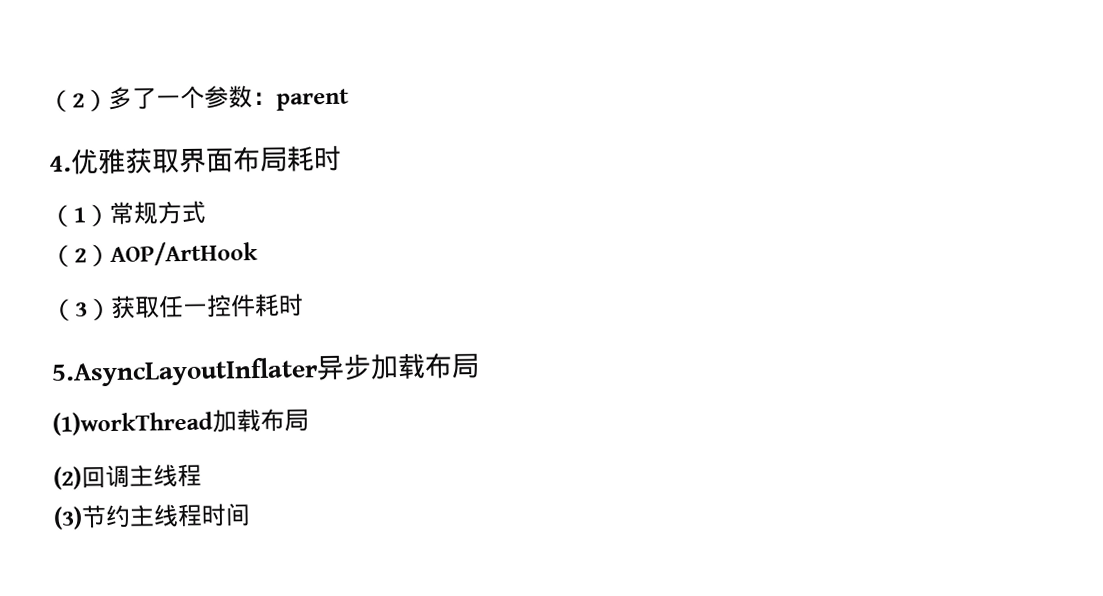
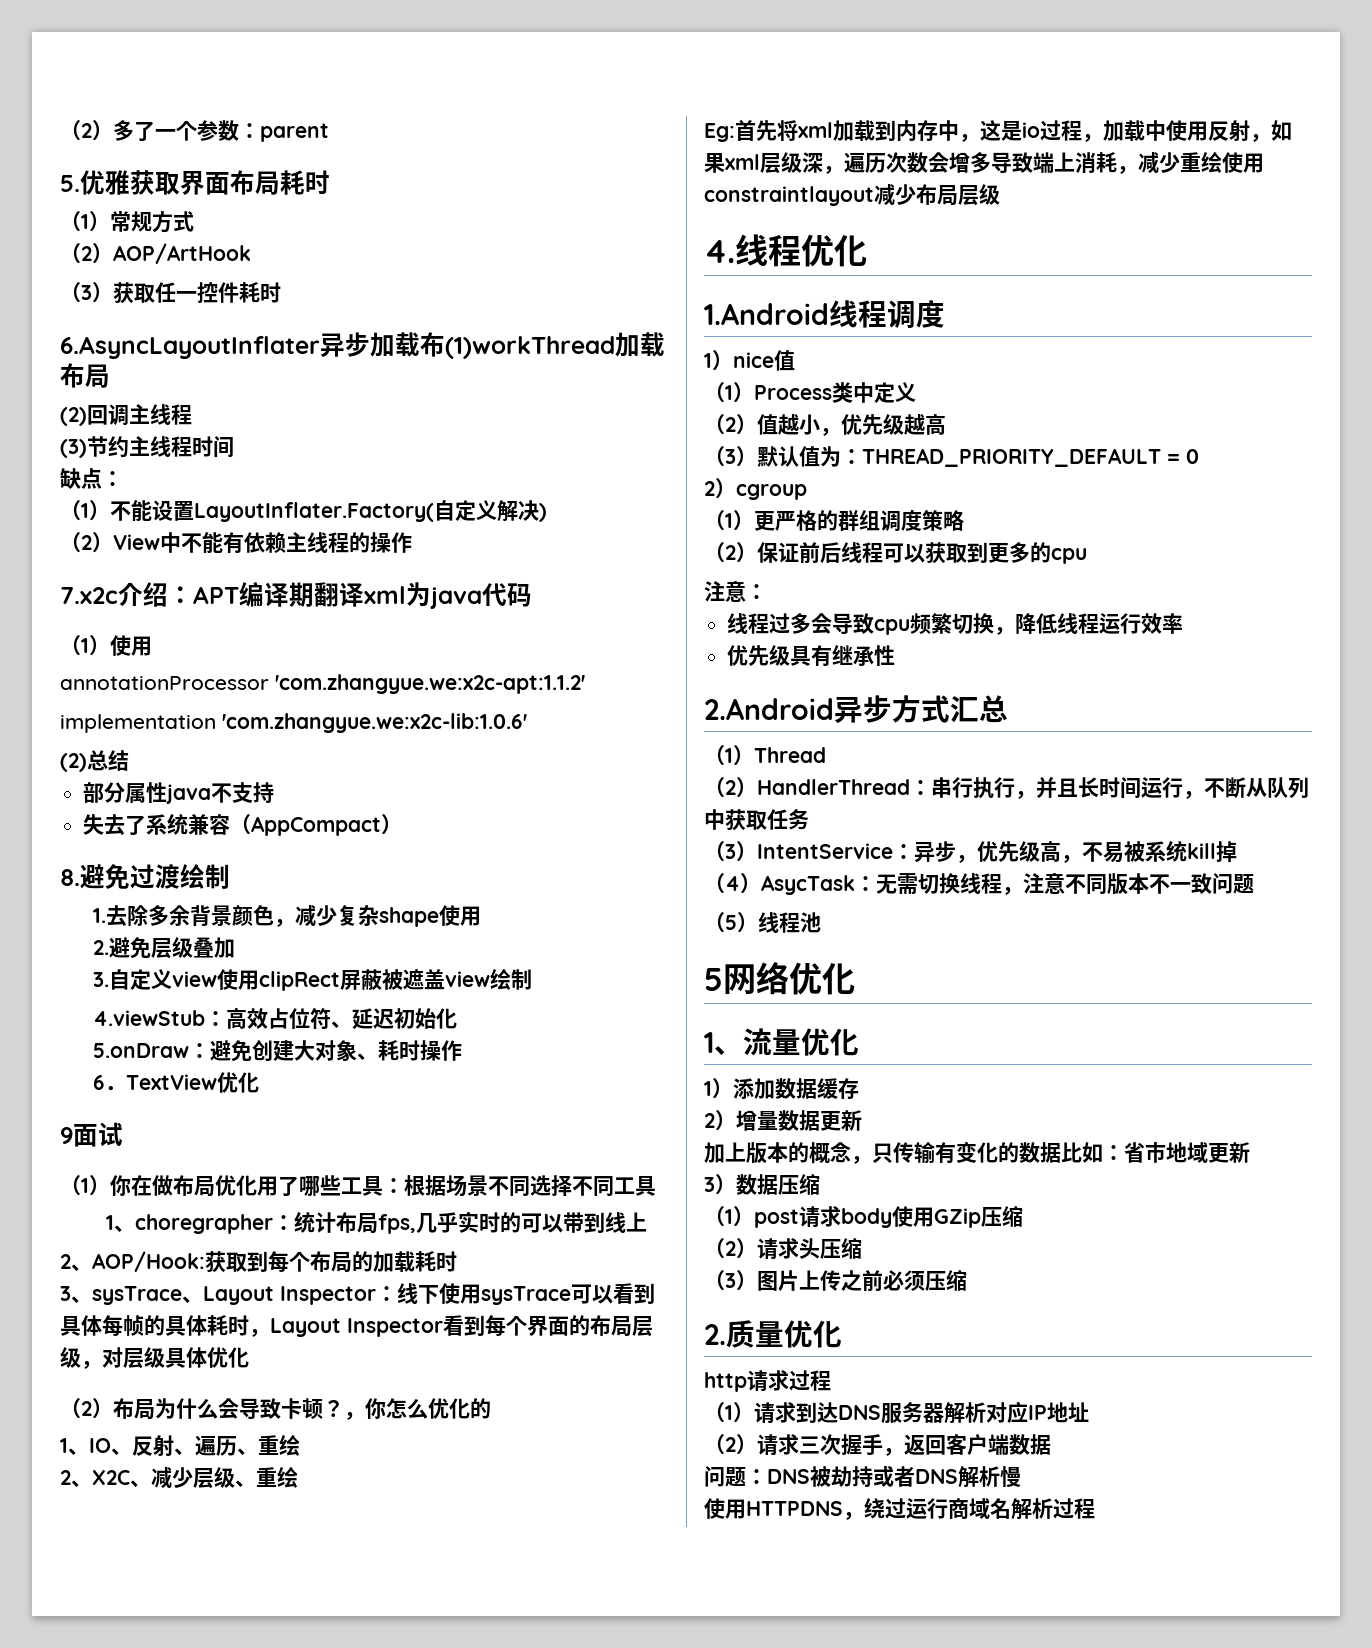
[49,155,72,172] 4. -> [60,175,80,192] 5.
[51,357,319,387] 5.AsyncLayoutInflater -> [60,336,320,359] 6.AsyncLayoutInflater
[451,352,480,379] 局 // -> (445, 344) none
(251, 515) none -> [60,468,123,489] [60,500,547,522] [60,532,412,553] [60,582,532,609] [60,635,152,656] [60,674,585,694] [60,713,527,733] [60,750,129,772] [83,782,275,804] [83,813,403,836] [60,864,230,889] [92,905,481,927] [92,937,235,959] [92,968,532,991] [92,1008,457,1029] [92,1040,462,1062] [92,1072,259,1093] [60,1122,123,1147] [60,1175,656,1197] [105,1211,647,1234] [60,1251,457,1273] [60,1283,655,1305] [60,1315,653,1337] [60,1347,249,1369] [60,1398,491,1420] [60,1434,300,1457] [60,1466,298,1489] [704,120,1292,142] [704,151,1264,174] [704,184,1000,206] [704,234,867,267] [704,300,945,329] [704,350,795,371] [704,382,916,403] [704,414,946,436] [704,446,1199,467] [704,478,807,500] [704,510,964,532] [704,542,1087,564] [704,581,767,602] [727,613,1184,635] [727,644,896,666] [704,695,1008,723] [704,745,826,766] [704,777,1309,799] [704,809,809,831] [704,840,1237,863] [704,873,1254,895] [704,912,821,933] [704,962,855,995] [704,1028,859,1056] [704,1078,859,1099] [704,1110,862,1131] [704,1141,1250,1164] [704,1173,820,1195] [704,1205,1023,1228] [704,1237,862,1260] [704,1269,967,1292] [704,1320,842,1348] [704,1370,831,1392] [704,1401,1089,1424] [704,1434,1051,1456] [704,1465,1021,1488] [704,1498,1095,1520] // 缺点： // （1）不能设置LayoutInflater.Factory(自定义解决) // （2）View中不能有依赖主线程的操作 // 7.x2c介绍：APT编译期翻译xml为java代码 // （1）使用 // annotationProcessor 'com.zhangyue.we:x2c-apt:1.1.2' // implementation 'com.zhangyue.we:x2c-lib:1.0.6' // (2)总结 // 部分属性java不支持 // 失去了系统兼容（AppCompact） // 8.避免过渡绘制 // 1.去除多余背景颜色，减少复杂shape使用 // 2.避免层级叠加 // 3.自定义view使用clipRect屏蔽被遮盖view绘制 // 4.viewStub：高效占位符、延迟初始化 // 5.onDraw：避免创建大对象、耗时操作 // 6．TextView优化 // 9面试 // （1）你在做布局优化用了哪些工具：根据场景不同选择不同工具 // 1、choregrapher：统计布局fps,几乎实时的可以带到线上 // 2、AOP/Hook:获取到每个布局的加载耗时 // 3、sysTrace、Layout Inspector：线下使用sysTrace可以看到具体每帧的具体耗时，Layout Inspector看到每个界面的布局层级，对层级具体优化 // （2）布局为什么会导致卡顿？，你怎么优化的 // 1、IO、反射、遍历、重绘 // 2、X2C、减少层级、重绘 // Eg:首先将xml加载到内存中，这是io过程，加载中使用反射，如果xml层级深，遍历次数会增多导致端上消耗，减少重绘使用constraintlayout减少布局层级 // 4.线程优化 // 1.Android线程调度 // 1）nice值 // （1）Process类中定义 // （2）值越小，优先级越高 // （3）默认值为：THREAD_PRIORITY_DEFAULT = 0 // 2）cgroup // （1）更严格的群组调度策略 // （2）保证前后线程可以获取到更多的cpu // 注意： // 线程过多会导致cpu频繁切换，降低线程运行效率 // 优先级具有继承性 // 2.Android异步方式汇总 // （1）Thread // （2）HandlerThread：串行执行，并且长时间运行，不断从队列中获取任务 // （3）IntentService：异步，优先级高，不易被系统kill掉 // （4）AsycTask：无需切换线程，注意不同版本不一致问题 // （5）线程池 // 5网络优化 // 1、流量优化 // 1）添加数据缓存 // 2）增量数据更新 // 加上版本的概念，只传输有变化的数据比如：省市地域更新 // 3）数据压缩 // （1）post请求body使用GZip压缩 // （2）请求头压缩 // （3）图片上传之前必须压缩 // 2.质量优化 // http请求过程 // （1）请求到达DNS服务器解析对应IP地址 // （2）请求三次握手，返回客户端数据 // 问题：DNS被劫持或者DNS解析慢 // 使用HTTPDNS，绕过运行商域名解析过程

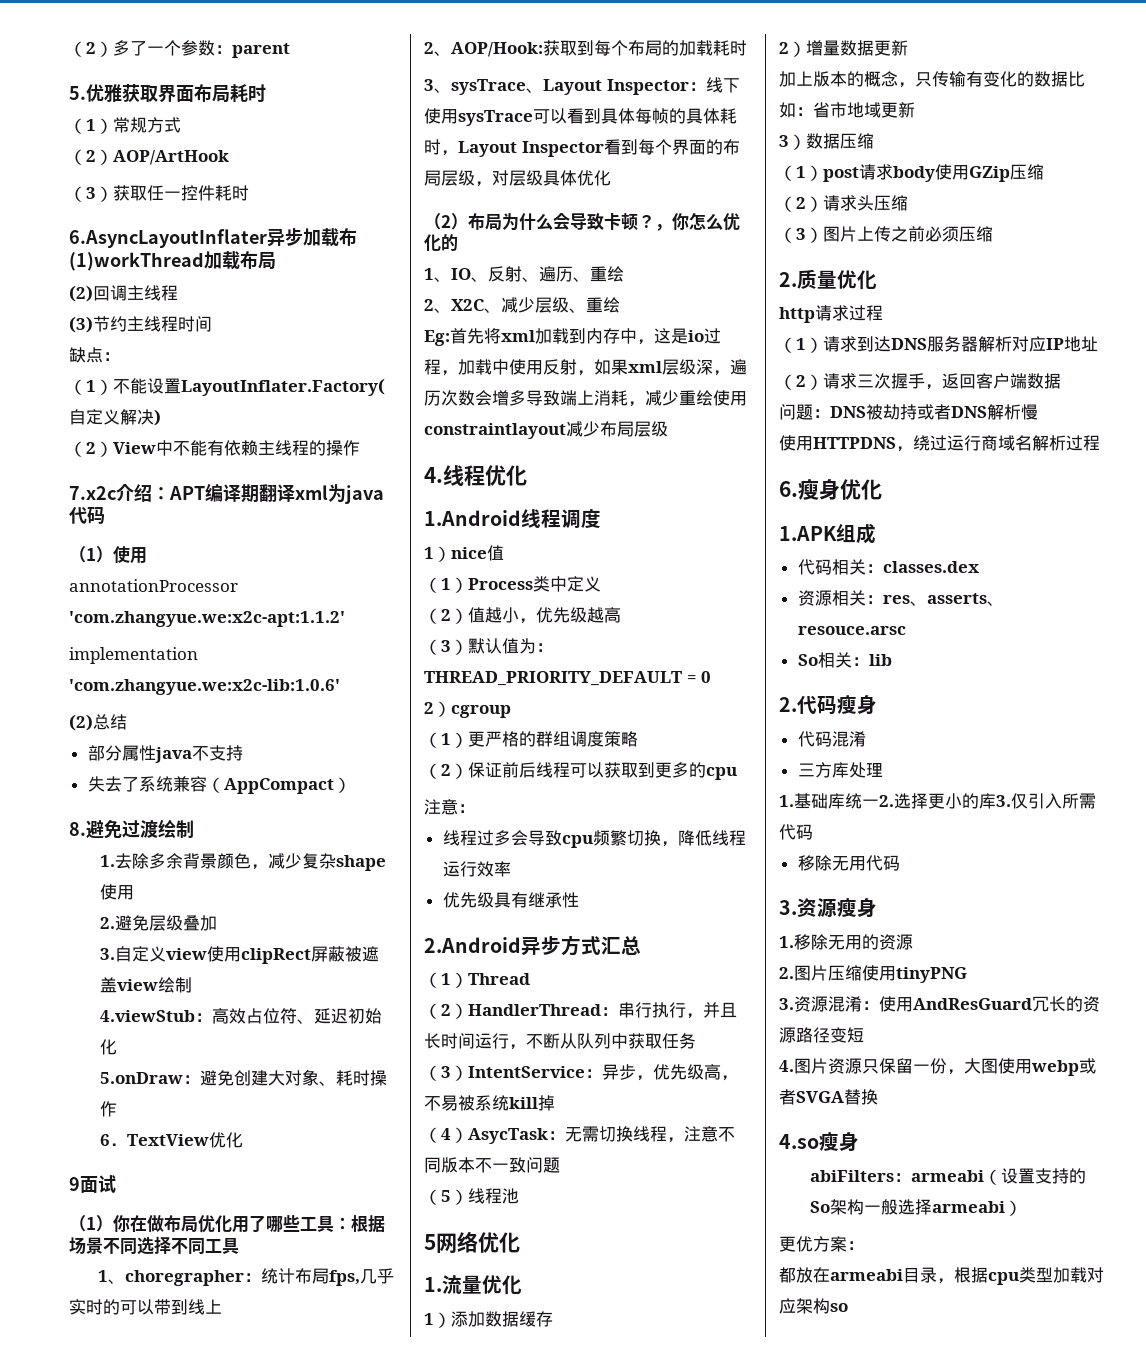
[704,1032,743,1055] 1、 -> [424,1277,442,1292] 1.
(1095, 1508) none -> [779,479,882,500] [779,523,876,544] [797,559,979,575] [797,590,1004,606] [797,626,906,635] [797,652,892,668] [779,695,877,715] [797,731,866,747] [797,762,883,778] [779,793,1096,809] [779,824,813,840] [797,855,900,871] [779,898,877,918] [779,934,913,950] [779,965,967,983] [779,996,1100,1012] [779,1027,864,1043] [779,1058,1096,1076] [779,1089,878,1105] [779,1132,859,1151] [810,1168,1087,1185] [810,1199,1023,1216] [779,1236,864,1252] [779,1267,1104,1285] [779,1298,848,1314] // 6.瘦身优化 // 1.APK组成 // 代码相关：classes.dex // 资源相关：res、asserts、resouce.arsc // So相关：lib // 2.代码瘦身 // 代码混淆 // 三方库处理 // 1.基础库统一2.选择更小的库3.仅引入所需代码 // 移除无用代码 // 3.资源瘦身 // 1.移除无用的资源 // 2.图片压缩使用tinyPNG // 3.资源混淆：使用AndResGuard冗长的资源路径变短 // 4.图片资源只保留一份，大图使用webp或者SVGA替换 // 4.so瘦身 // abiFilters：armeabi（设置支持的So架构一般选择armeabi） // 更优方案： // 都放在armeabi目录，根据cpu类型加载对应架构so

